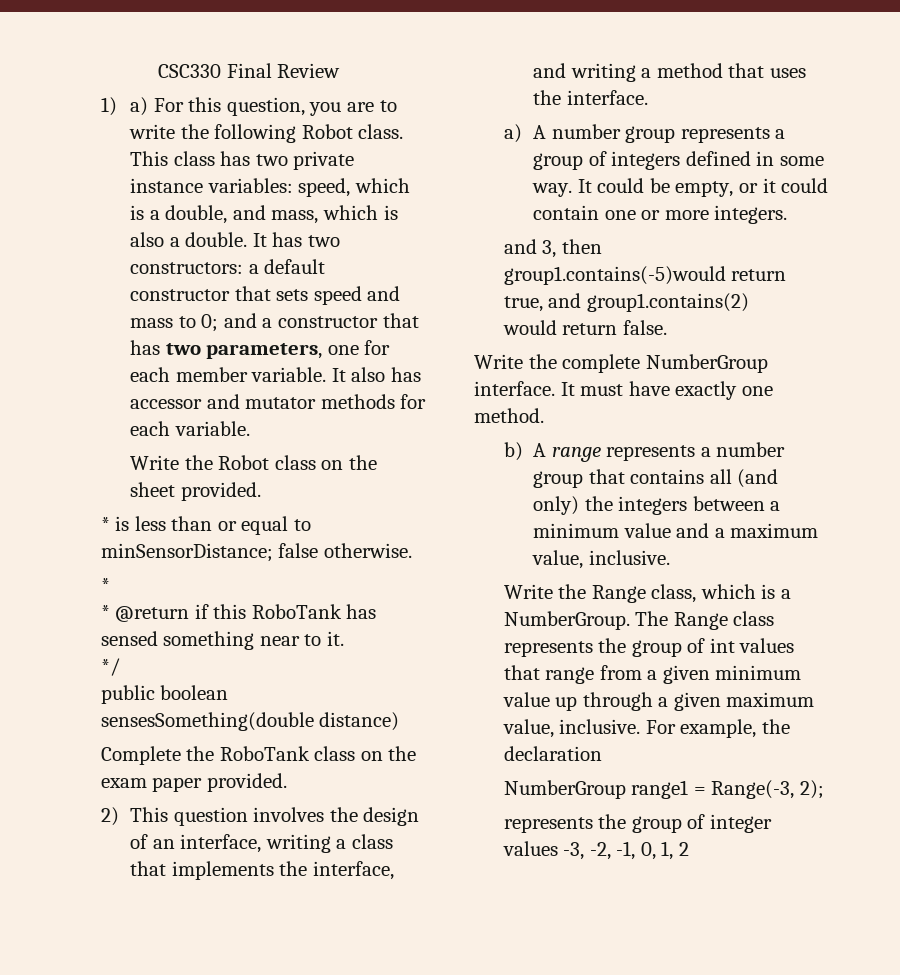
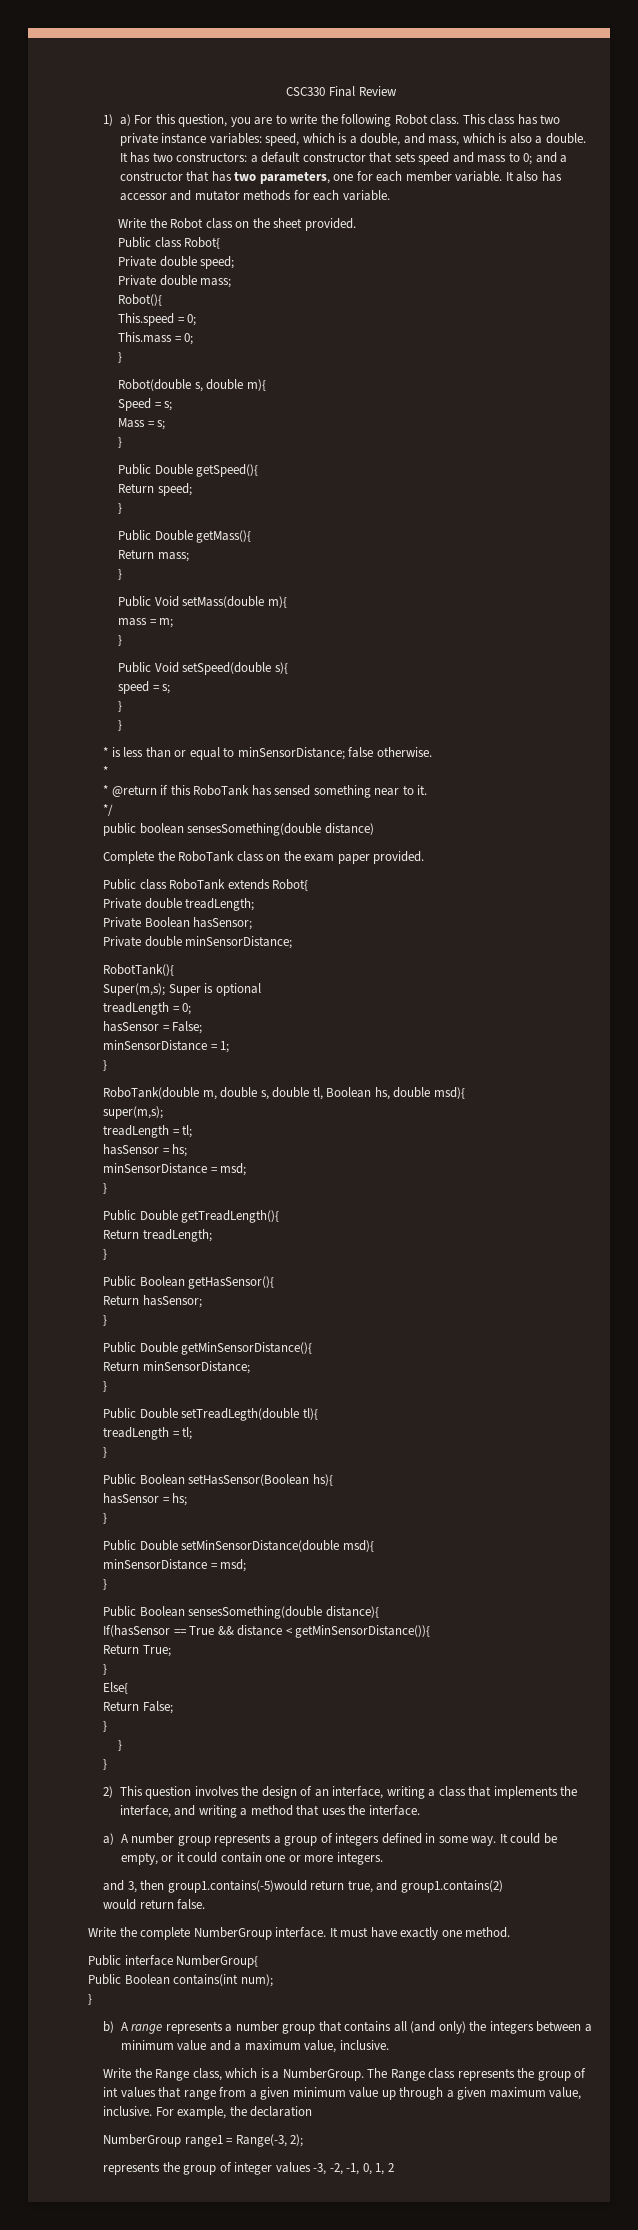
(261, 491) none -> [118,237,221,249] [118,256,235,269] [118,275,232,288] [118,294,163,306] [118,313,197,326] [118,332,194,345] [118,352,123,363] [118,379,266,392] [118,398,173,411] [118,418,166,430] [118,437,123,448] [118,464,259,477] [118,483,192,496] [118,503,123,514] [118,530,252,543] [118,549,189,562] [118,569,123,580] [118,596,287,608] [118,618,174,628] [118,635,123,646] [118,662,288,675] [118,681,171,694] [118,701,123,712] [118,720,123,731] // Public class Robot{ // Private double speed; // Private double mass; // Robot(){ // This.speed = 0; // This.mass = 0; // } // Robot(double s, double m){ // Speed = s; // Mass = s; // } // Public Double getSpeed(){ // Return speed; // } // Public Double getMass(){ // Return mass; // } // Public Void setMass(double m){ // mass = m; // } // Public Void setSpeed(double s){ // speed = s; // } // }
(287, 782) none -> [103,879,309,891] [103,898,255,911] [103,917,253,930] [103,936,293,949] [103,964,175,976] [103,983,261,996] [103,1002,192,1015] [103,1021,203,1034] [103,1040,230,1053] [103,1060,108,1071] [103,1087,465,1100] [103,1106,164,1119] [103,1125,193,1138] [103,1144,188,1157] [103,1163,247,1176] [103,1183,108,1194] [103,1210,280,1223] [103,1229,212,1242] [103,1249,108,1260] [103,1276,275,1289] [103,1295,202,1308] [103,1315,108,1326] [103,1342,313,1355] [103,1361,250,1374] [103,1381,108,1392] [103,1408,318,1421] [103,1427,193,1440] [103,1447,108,1458] [103,1474,333,1486] [103,1493,188,1506] [103,1513,108,1524] [103,1540,374,1552] [103,1559,247,1572] [103,1579,108,1590] [103,1606,379,1619] [103,1625,431,1638] [103,1644,171,1657] [103,1664,108,1675] [103,1682,129,1694] [103,1701,173,1714] [103,1721,108,1732] [118,1740,123,1751] [103,1759,108,1770] // Public class RoboTank extends Robot{ // Private double treadLength; // Private Boolean hasSensor; // Private double minSensorDistance; // RobotTank(){ // Super(m,s); Super is optional // treadLength = 0; // hasSensor = False; // minSensorDistance = 1; // } // RoboTank(double m, double s, double tl, Boolean hs, double msd){ // super(m,s); // treadLength = tl; // hasSensor = hs; // minSensorDistance = msd; // } // Public Double getTreadLength(){ // Return treadLength; // } // Public Boolean getHasSensor(){ // Return hasSensor; // } // Public Double getMinSensorDistance(){ // Return minSensorDistance; // } // Public Double setTreadLegth(double tl){ // treadLength = tl; // } // Public Boolean setHasSensor(Boolean hs){ // hasSensor = hs; // } // Public Double setMinSensorDistance(double msd){ // minSensorDistance = msd; // } // Public Boolean sensesSomething(double distance){ // If(hasSensor == True && distance < getMinSensorDistance()){ // Return True; // } // Else{ // Return False; // } // } // }
(544, 415) none -> [88,1955,259,1968] [88,1974,273,1987] [88,1994,92,2005] // Public interface NumberGroup{ // Public Boolean contains(int num); // }

